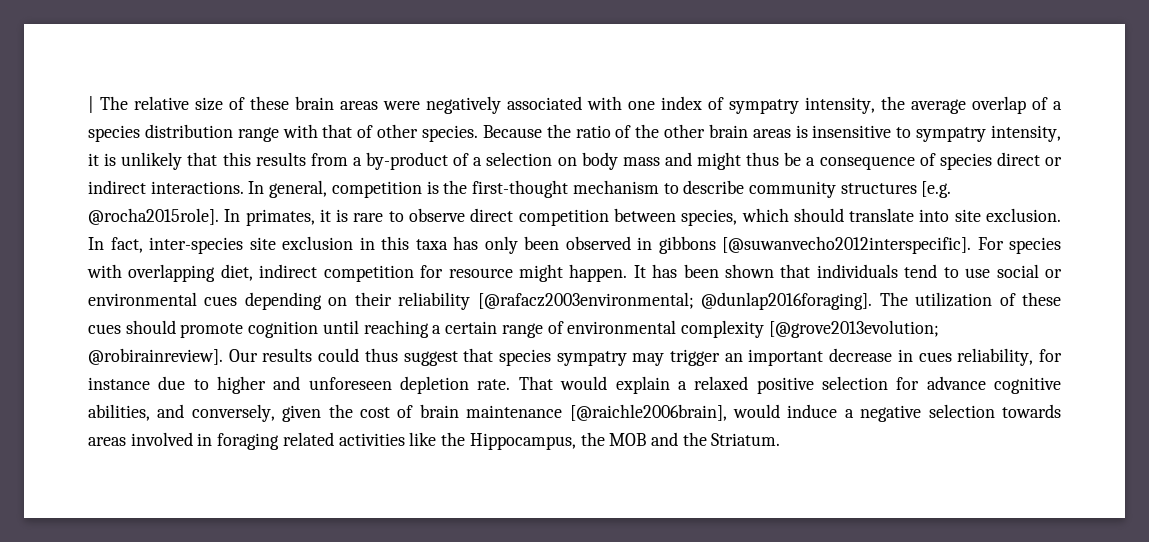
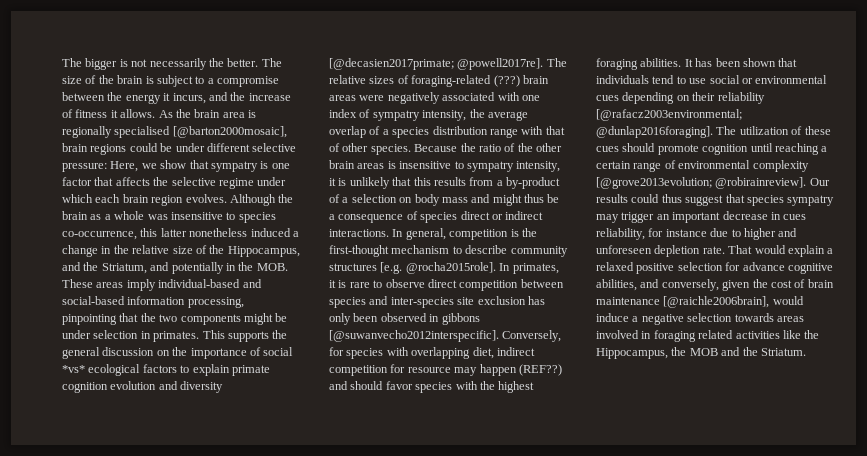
[88,96,289,113] | The relative size of these -> [62,58,282,70] [62,75,279,87] [62,92,291,104] [62,109,256,118] [62,126,287,138] [62,143,297,155] [62,160,290,172] [62,177,287,189] [62,194,294,206] [62,211,276,223] [62,228,299,240] [62,245,300,257] [62,262,288,274] [62,279,262,291] [62,296,244,308] [62,313,288,325] [62,330,288,342] [62,347,294,359] [62,364,270,376] [62,381,224,393] [329,58,567,70] [329,75,520,87] The bigger is not necessarily the better. The size of the brain is subject to a compromise between the energy it incurs, and the increase of fitness it allows. As the brain area is regionally specialised [@barton2000mosaic], brain regions could be under different selective pressure: Here, we show that sympatry is one factor that affects the selective regime under which each brain region evolves. Although the brain as a whole was insensitive to species co-occurrence, this latter nonetheless induced a change in the relative size of the Hippocampus, and the Striatum, and potentially in the MOB. These areas imply individual-based and social-based information processing, pinpointing that the two components might be under selection in primates. This supports the general discussion on the importance of social *vs* ecological factors to explain primate cognition evolution and diversity [@decasien2017primate; @powell2017re]. The relative sizes of foraging-related (???)
[681,208,1061,226] [88,236,448,254] species, which should translate into site exclusion. In fact, inter-species site exclusion in this taxa -> [329,296,526,308] species and inter-species site exclusion
[977,237,1004,250] For -> [502,330,562,342] [329,347,344,356] Conversely, for
[518,264,628,282] might happen. -> [454,364,562,376] [329,381,535,393] [596,58,682,70] may happen (REF??) and should favor species with the highest foraging abilities.

